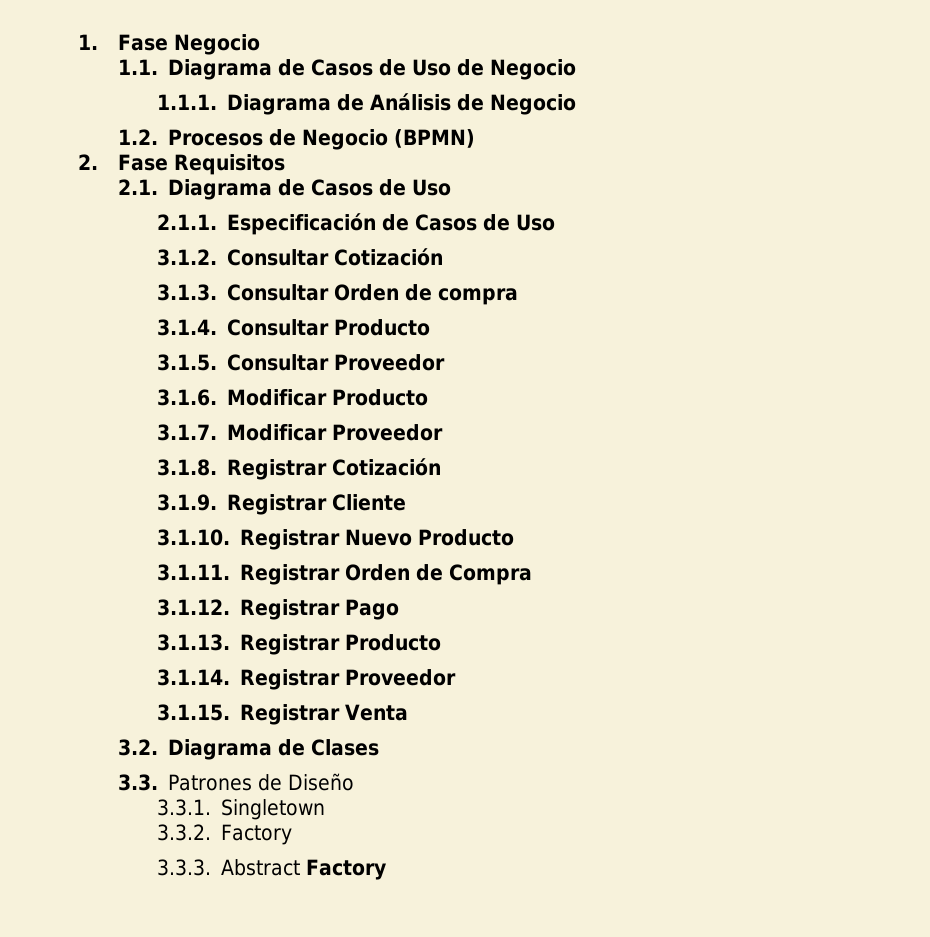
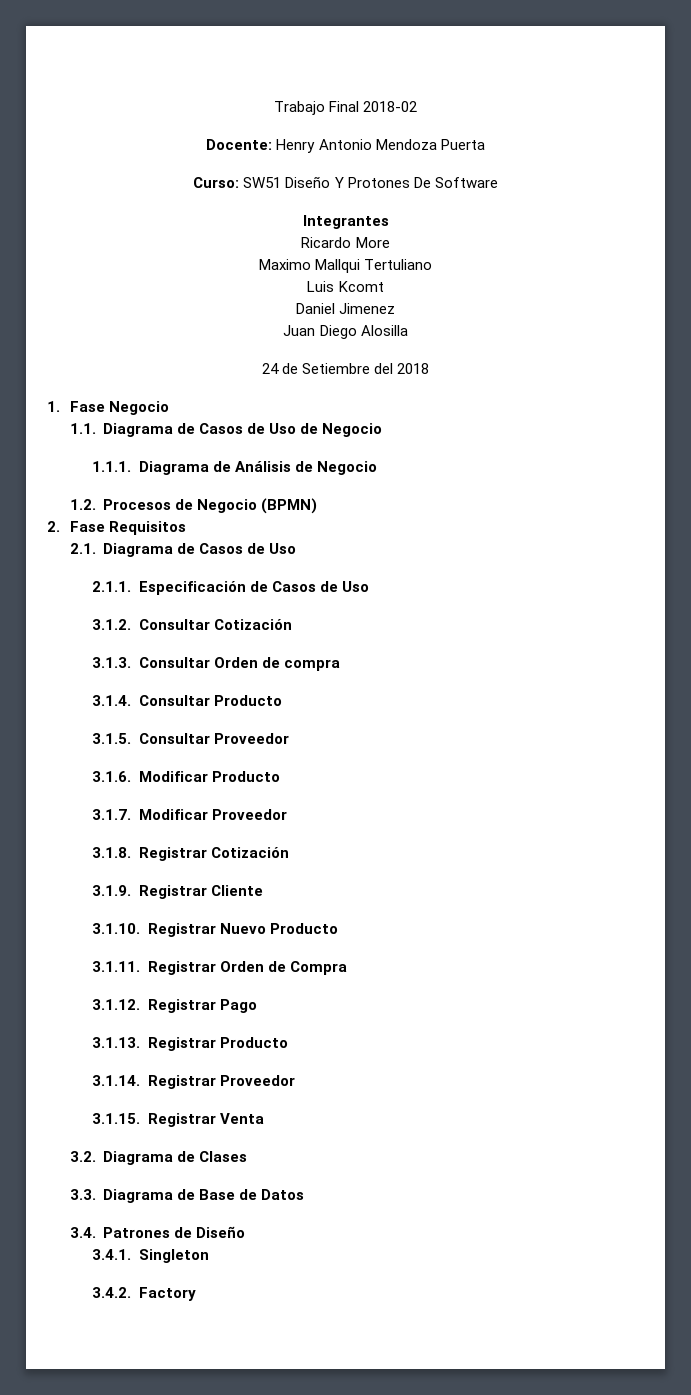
(78, 42) none -> [273,101,418,115] [206,139,485,153] [193,176,498,188] [302,215,389,229] [301,237,390,248] [258,259,433,273] [307,281,384,292] [295,303,396,314] [283,325,408,339] [261,363,430,374] Trabajo Final 2018-02 // Docente: Henry Antonio Mendoza Puerta // Curso: SW51 Diseño Y Protones De Software // Integrantes // Ricardo More // Maximo Mallqui Tertuliano // Luis Kcomt // Daniel Jimenez // Juan Diego Alosilla // 24 de Setiembre del 2018 //
[167,773,354,791] [157,799,326,820] [157,824,293,845] [157,859,301,876] Patrones de Diseño // 3.3.1. Singletown // 3.3.2. Factory // 3.3.3. Abstract -> [103,1189,305,1203] [69,1226,246,1238] [92,1249,209,1263] [92,1287,132,1298] Diagrama de Base de Datos // 3.4. Patrones de Diseño // 3.4.1. Singleton // 3.4.2.

